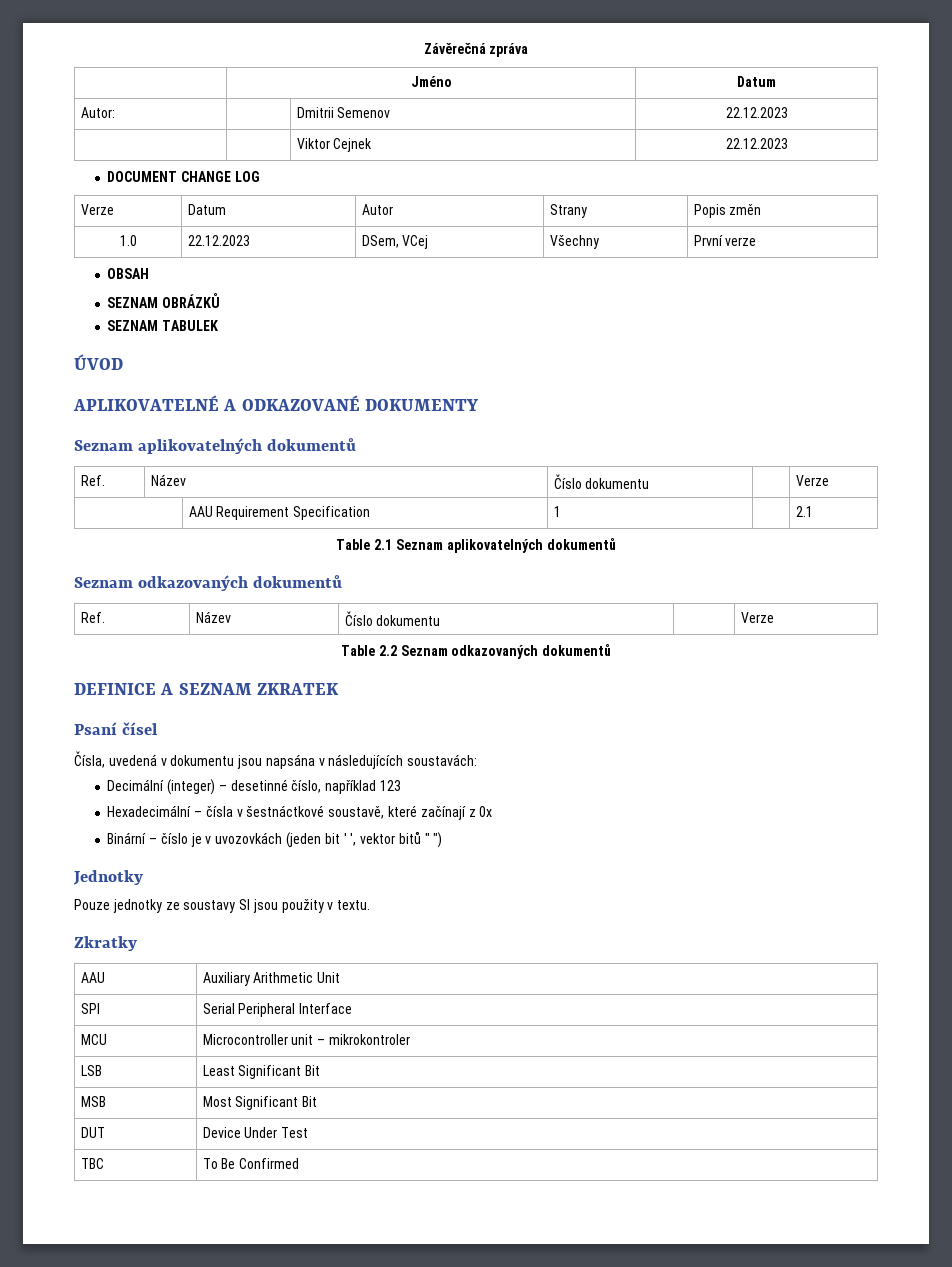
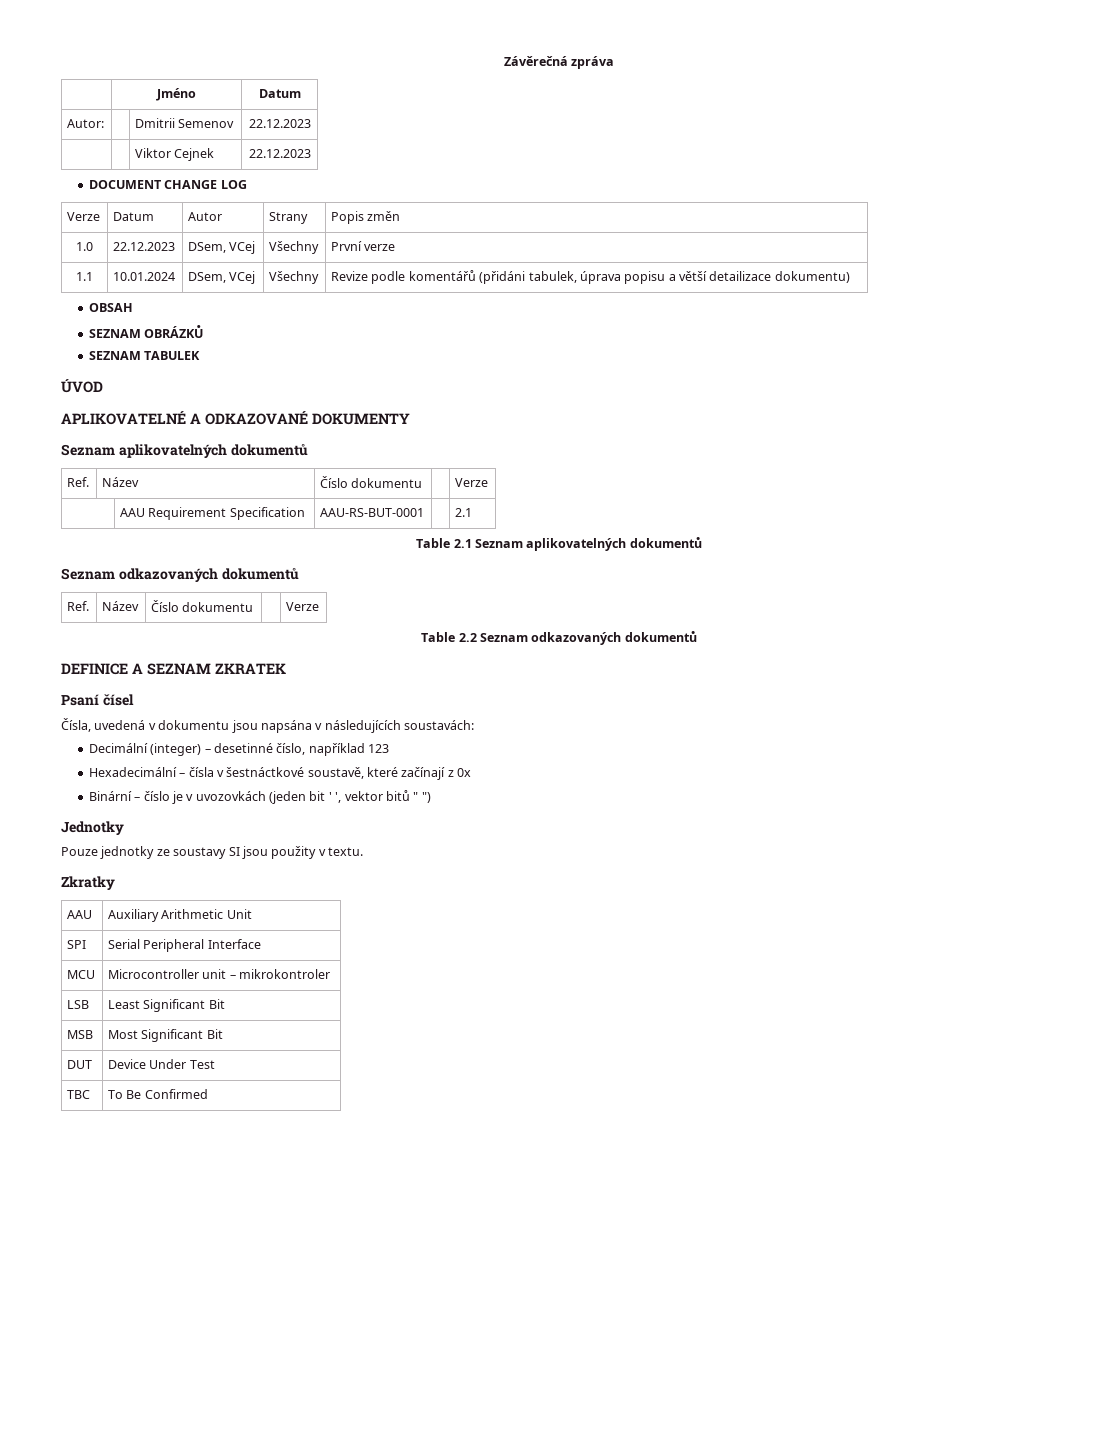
(757, 241) none -> [76,272,93,281] [113,272,176,281] [188,271,256,284] [269,271,320,284] [331,270,850,284] // 1.1 | 10.01.2024 | DSem, VCej | Všechny | Revize podle komentářů (přidáni tabulek, úprava popisu a větší detailizace dokumentu)
[553,506,561,517] 1 -> [320,508,425,517] AAU-RS-BUT-0001

